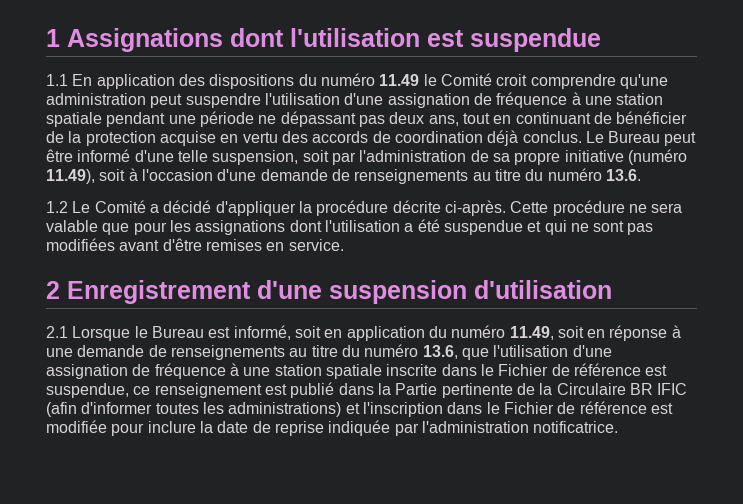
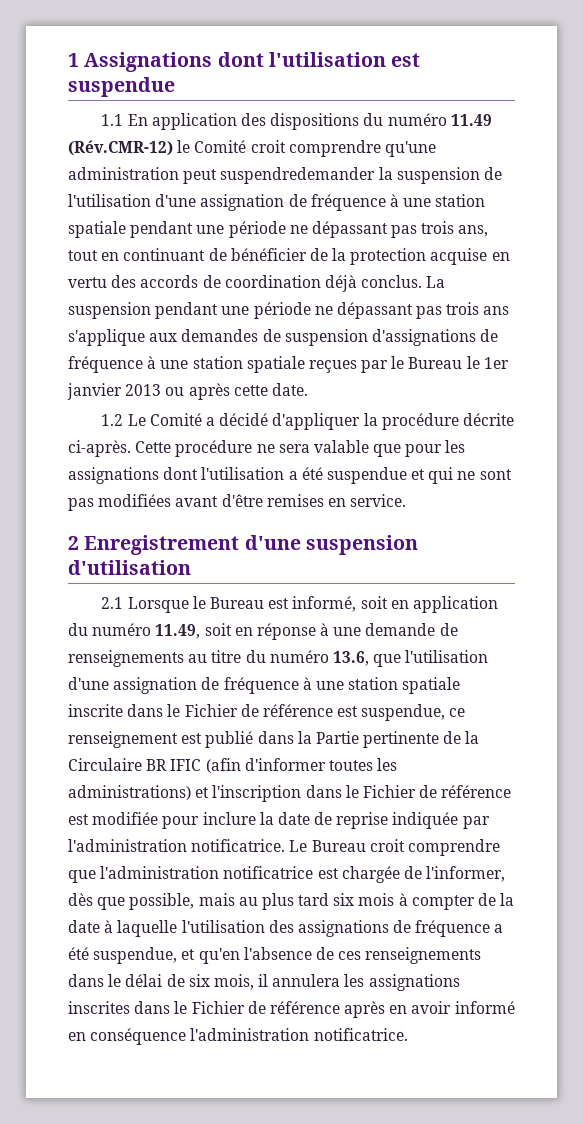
(420, 80) none -> [68,140,173,156] (Rév.CMR-12)
[185,93,261,108] suspendre -> [220,167,502,184] suspendredemander la suspension de
[389,112,425,124] deux -> [421,221,455,234] trois
[585,131,697,146] [46,149,687,165] [46,168,641,184] Le Bureau peut être informé d'une telle suspension, soit par l'administration de sa propre initiative (numéro 11.49), soit à l'occasion d'une demande de renseignements au titre du numéro 13.6. -> [426,276,446,288] [68,302,510,319] [68,329,499,346] [68,356,509,373] [67,383,308,400] La suspension pendant une période ne dépassant pas trois ans s'applique aux demandes de suspension d'assignations de fréquence à une station spatiale reçues par le Bureau le 1er janvier 2013 ou après cette date.
(619, 427) none -> [289,839,500,856] [68,866,506,883] [68,893,515,910] [68,920,504,937] [68,947,482,964] [68,974,460,991] [68,1001,515,1018] [68,1028,408,1045] Le Bureau croit comprendre que l'administration notificatrice est chargée de l'informer, dès que possible, mais au plus tard six mois à compter de la date à laquelle l'utilisation des assignations de fréquence a été suspendue, et qu'en l'absence de ces renseignements dans le délai de six mois, il annulera les assignations inscrites dans le Fichier de référence après en avoir informé en conséquence l'administration notificatrice.

